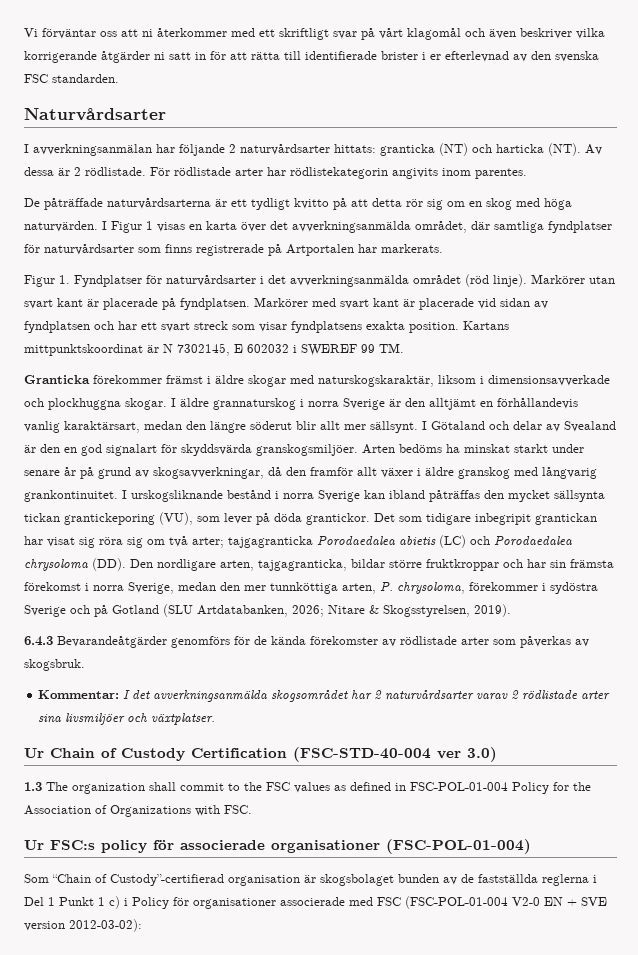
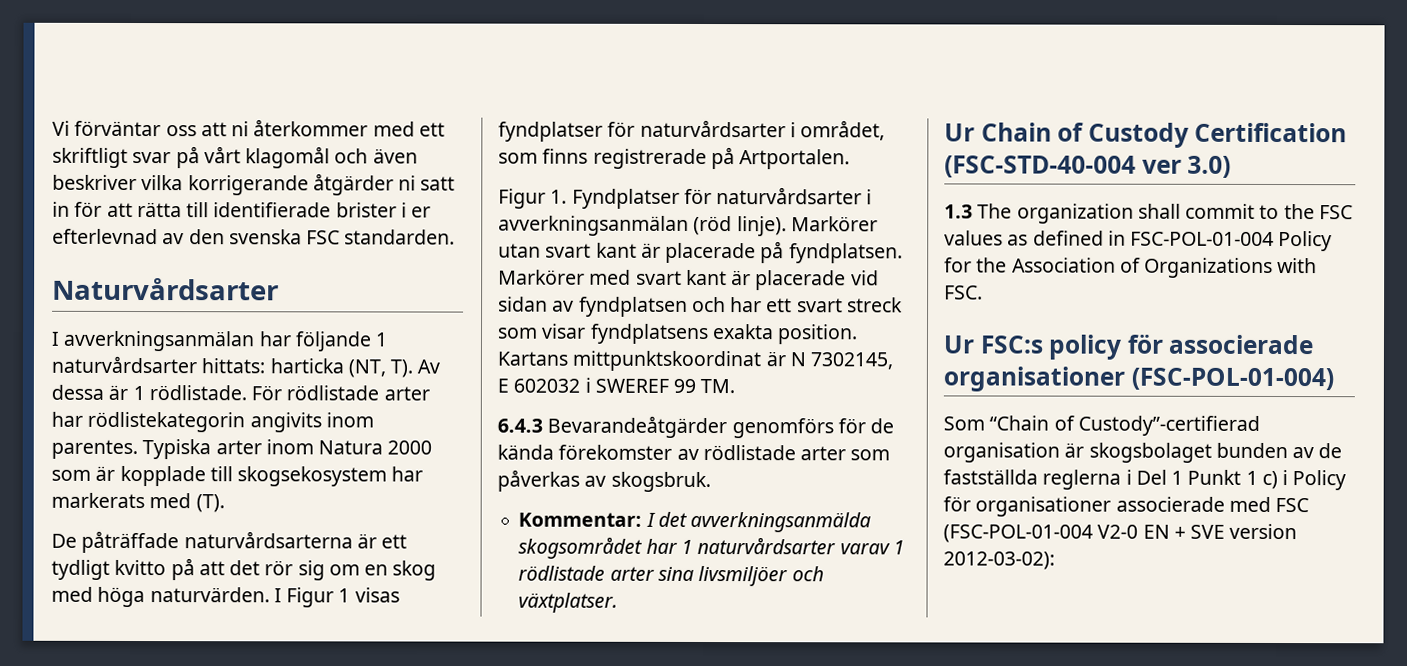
[229,144,236,153] 2 -> [375,332,389,347] 1
[380,143,581,156] granticka (NT) och harticka (NT). -> [269,358,414,378] harticka (NT, T).
[74,167,81,176] 2 -> [132,386,145,401] 1
(527, 173) none -> [142,439,433,460] [51,465,424,487] [51,492,225,513] Typiska arter inom Natura 2000 som är kopplade till skogsekosystem har markerats med (T).
[372,198,402,207] detta -> [229,560,261,576] det
[189,221,544,233] en karta över det avverkningsanmälda området, där samtliga -> (400, 595) none
(134, 249) none -> [789,120,886,141] i området,
[286,244,443,256] Artportalen har markerats. -> [739,149,851,170] Artportalen.
[268,275,461,287] det avverkningsanmälda området -> [498,215,689,236] avverkningsanmälan
[24,375,610,387] [24,398,578,410] [24,421,616,433] [24,444,584,456] [24,467,597,479] [24,490,605,502] [24,512,597,525] [24,535,572,548] [24,558,614,571] [24,582,598,594] [24,604,511,617] // Granticka förekommer främst i äldre skogar med naturskogskaraktär, liksom i dimensionsavverkade och plockhuggna skogar. I äldre grannaturskog i norra Sverige är den alltjämt en förhållandevis vanlig karaktärsart, medan den längre söderut blir allt mer sällsynt. I Götaland och delar av Svealand är den en god signalart för skyddsvärda granskogsmiljöer. Arten bedöms ha minskat starkt under senare år på grund av skogsavverkningar, då den framför allt växer i äldre granskog med långvarig grankontinuitet. I urskogsliknande bestånd i norra Sverige kan ibland påträffas den mycket sällsynta tickan grantickeporing (VU), som lever på döda grantickor. Det som tidigare inbegripit grantickan har visat sig röra sig om två arter; tajgagranticka Porodaedalea abietis (LC) och Porodaedalea chrysoloma (DD). Den nordligare arten, tajgagranticka, bildar större fruktkroppar och har sin främsta förekomst i norra Sverige, medan den mer tunnköttiga arten, P. chrysoloma, förekommer i sydöstra Sverige och på Gotland (SLU Artdatabanken, 2026; Nitare & Skogsstyrelsen, 2019). -> (736, 386) none
[374,690,383,699] 2 -> [680,539,693,554] 1
[511,690,520,699] 2 -> [892,540,905,555] 1

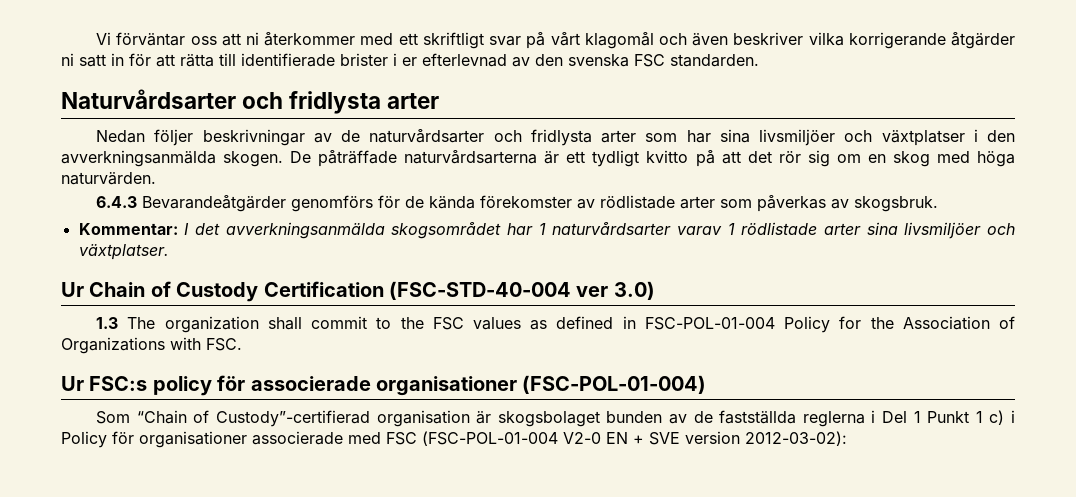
[51,330,389,352] [51,355,441,378] [51,384,430,401] [51,411,374,433] [51,439,433,460] [51,465,424,487] [51,492,225,513] // I avverkningsanmälan har följande 1 naturvårdsarter hittats: harticka (NT, T). Av dessa är 1 rödlistade. För rödlistade arter har rödlistekategorin angivits inom parentes. Typiska arter inom Natura 2000 som är kopplade till skogsekosystem har markerats med (T). // -> [242,91,440,114] [96,129,1016,146] [61,150,284,167] och fridlysta arter // Nedan följer beskrivningar av de naturvårdsarter och fridlysta arter som har sina livsmiljöer och växtplatser i den avverkningsanmälda skogen.
[273,587,400,608] [498,119,886,142] [498,147,851,170] [498,187,873,209] [498,215,878,237] [498,241,903,264] [498,269,879,291] [498,296,903,317] [497,323,859,345] [497,350,894,372] [497,377,736,394] I Figur 1 visas fyndplatser för naturvårdsarter i området, som finns registrerade på Artportalen. // Figur 1. Fyndplatser för naturvårdsarter i avverkningsanmälan (röd linje). Markörer utan svart kant är placerade på fyndplatsen. Markörer med svart kant är placerade vid sidan av fyndplatsen och har ett svart streck som visar fyndplatsens exakta position. Kartans mittpunktskoordinat är N 7302145, E 602032 i SWEREF 99 TM. -> (156, 178) none

